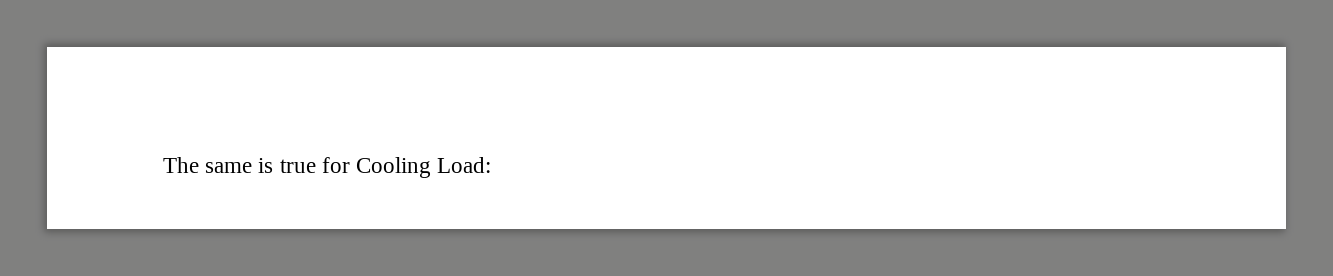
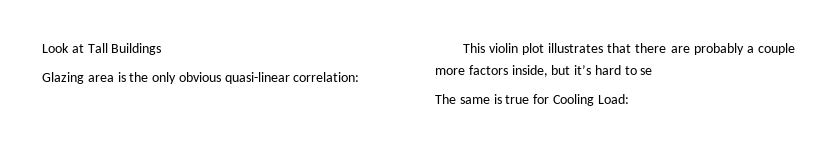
(163, 165) none -> [42,43,162,55] [42,72,360,84] [462,43,795,55] [435,65,653,77] Look at Tall Buildings // Glazing area is the only obvious quasi-linear correlation: // This violin plot illustrates that there are probably a couple more factors inside, but it’s hard to se //

